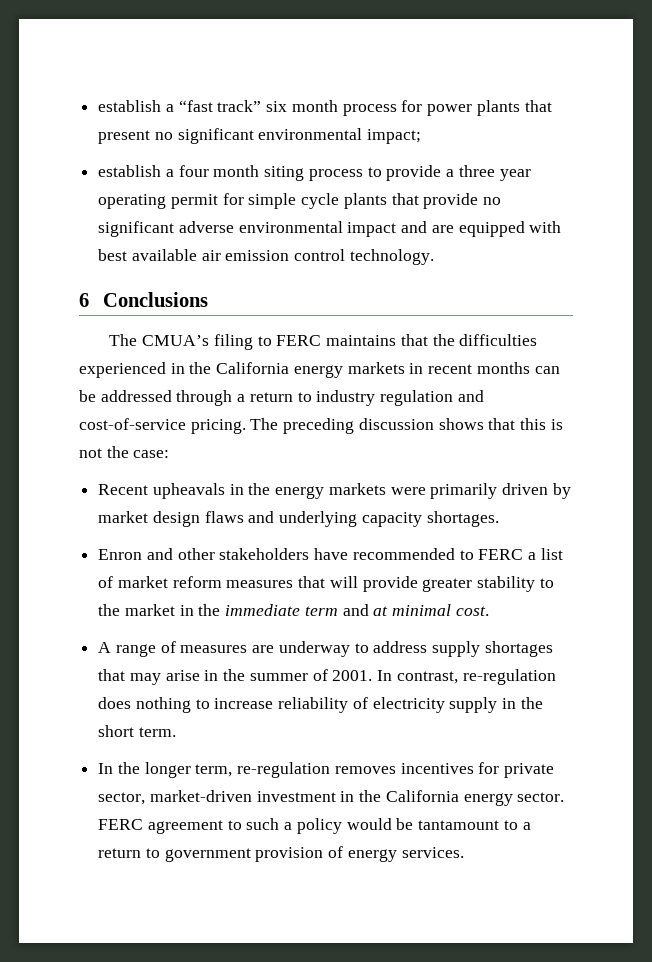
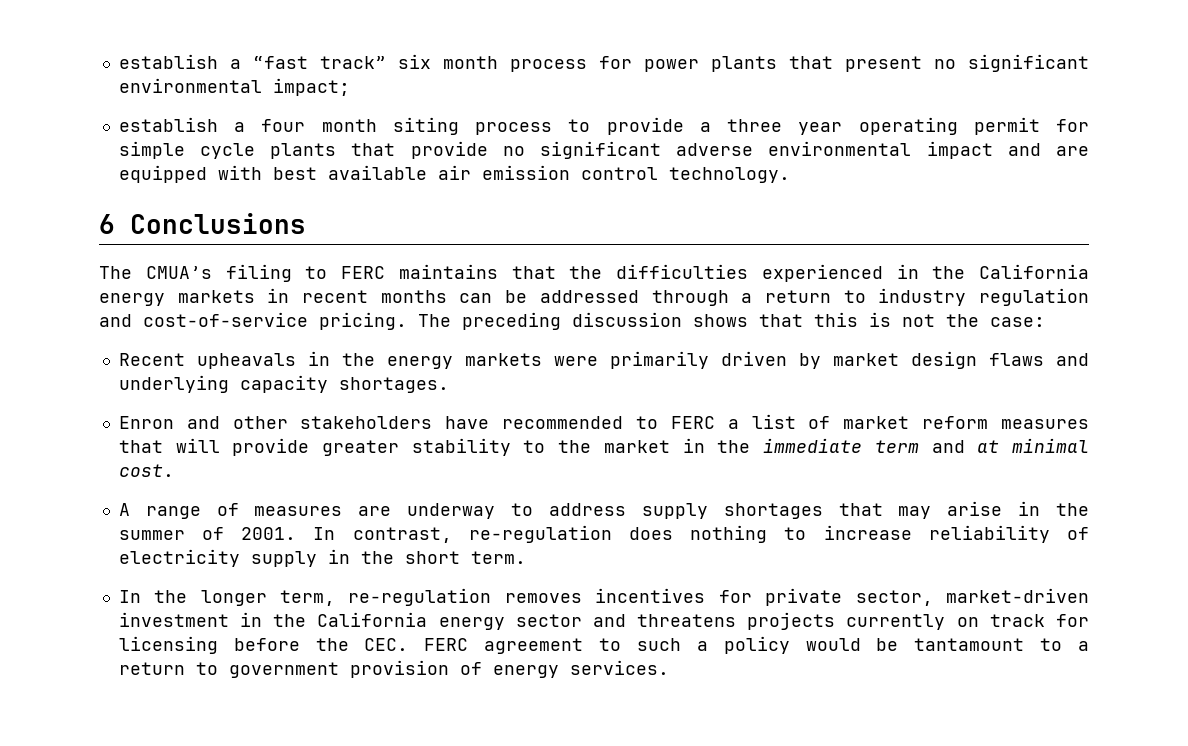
[517,792,565,802] sector. -> [515,612,1090,630] [118,636,409,654] sector and threatens projects currently on track for licensing before the CEC.

